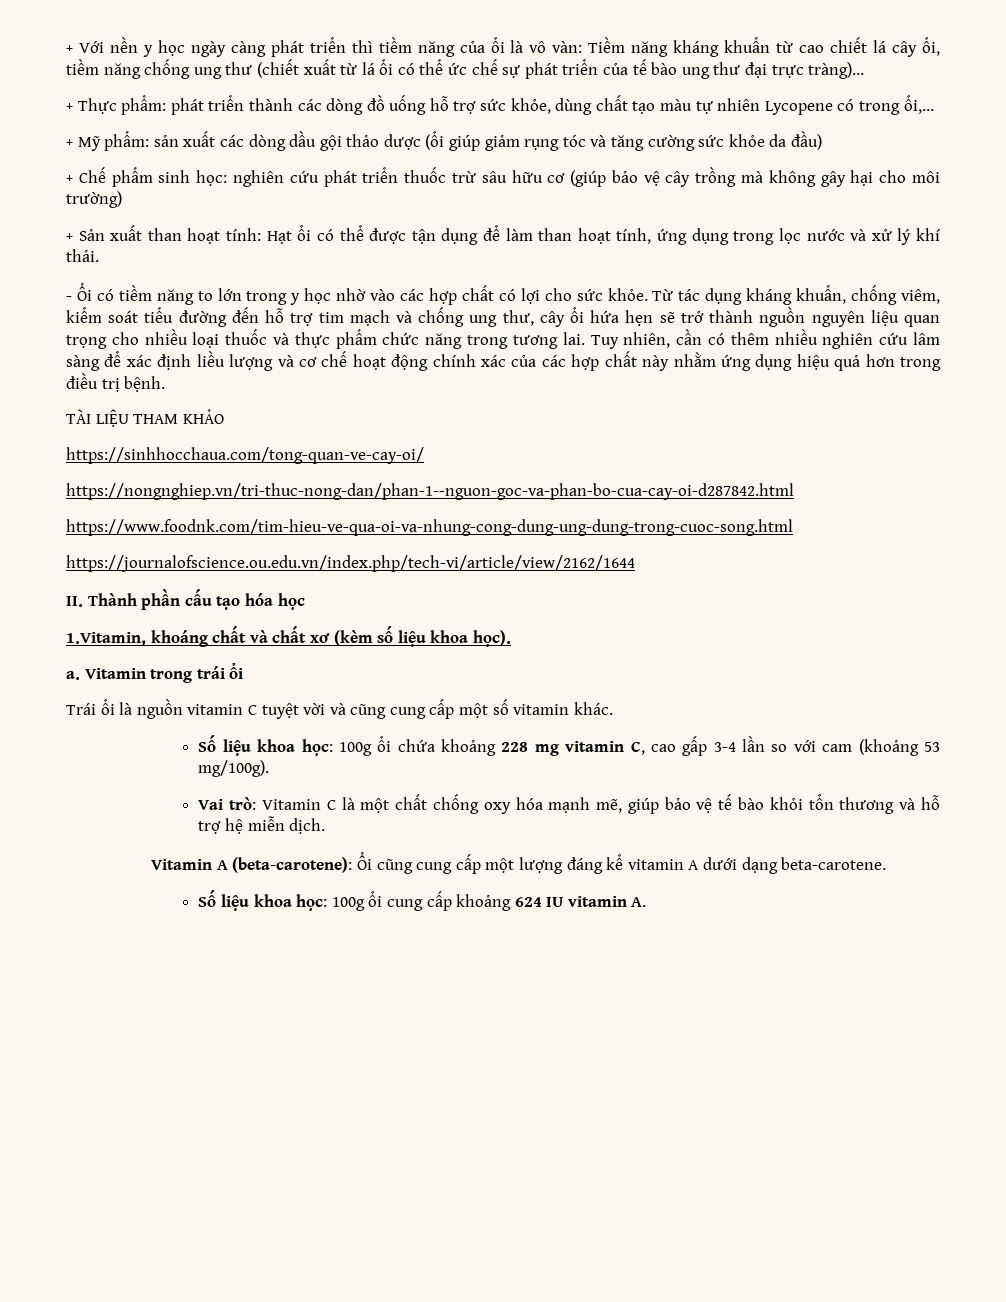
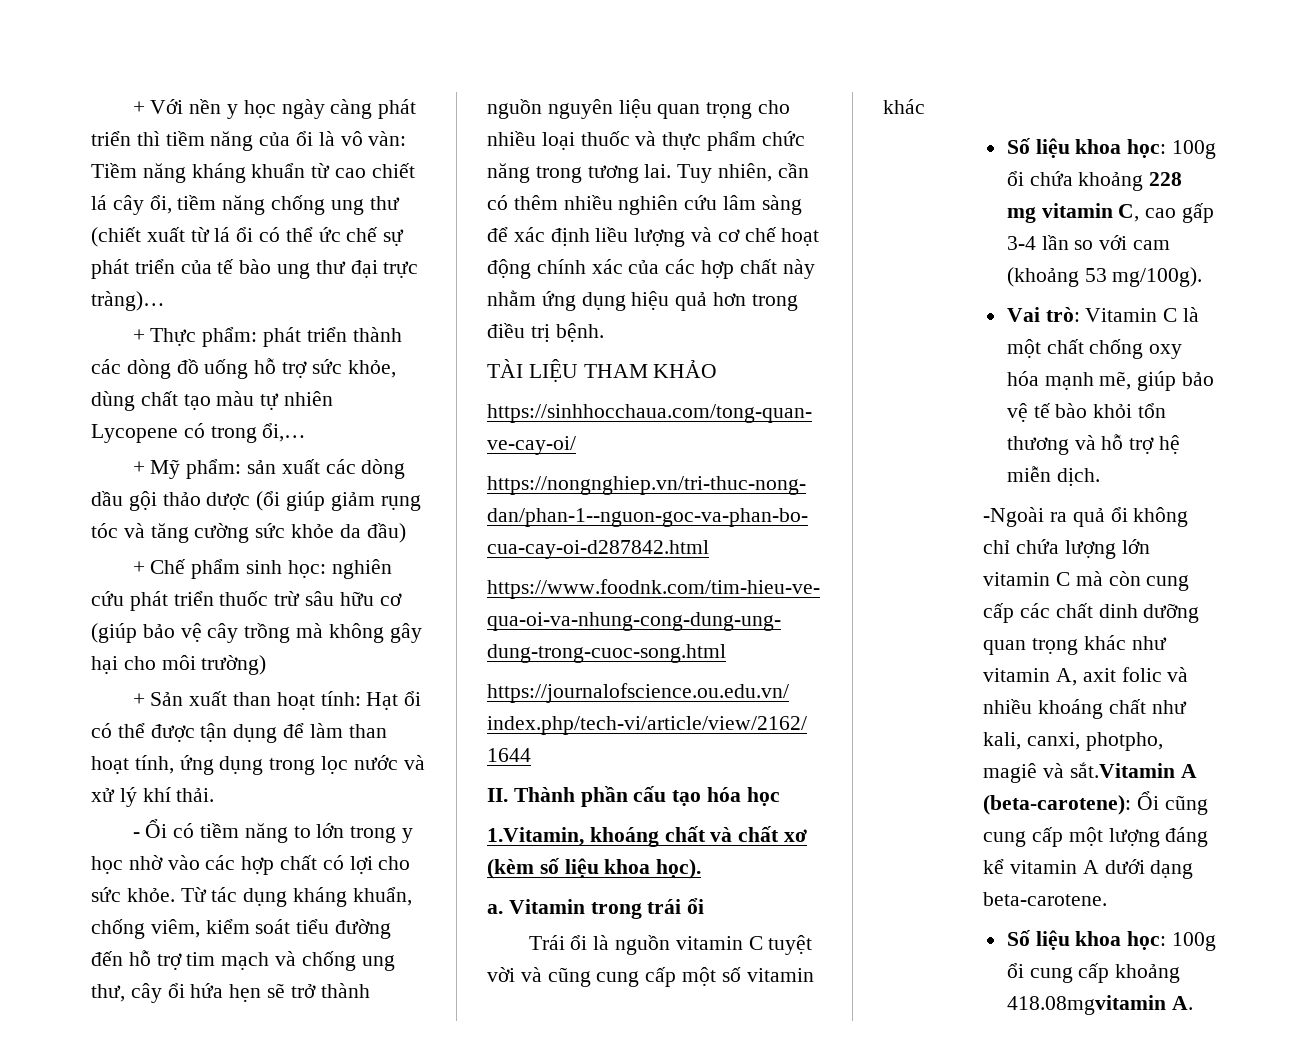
[573,702,613,715] khác. -> [883,99,925,114] khác
[151,859,213,870] Vitamin -> [983,507,1189,527] [983,539,1150,559] [983,571,1190,591] [983,603,1200,623] [983,635,1167,655] [983,667,1189,686] [983,699,1187,719] [983,732,1163,751] [983,762,1175,783] -Ngoài ra quả ổi không chỉ chứa lượng lớn vitamin C mà còn cung cấp các chất dinh dưỡng quan trọng khác như vitamin A, axit folic và nhiều khoáng chất như kali, canxi, photpho, magiê và sắt.Vitamin
[514,896,627,907] 624 IU vitamin -> [1006,995,1166,1015] 418.08mgvitamin

